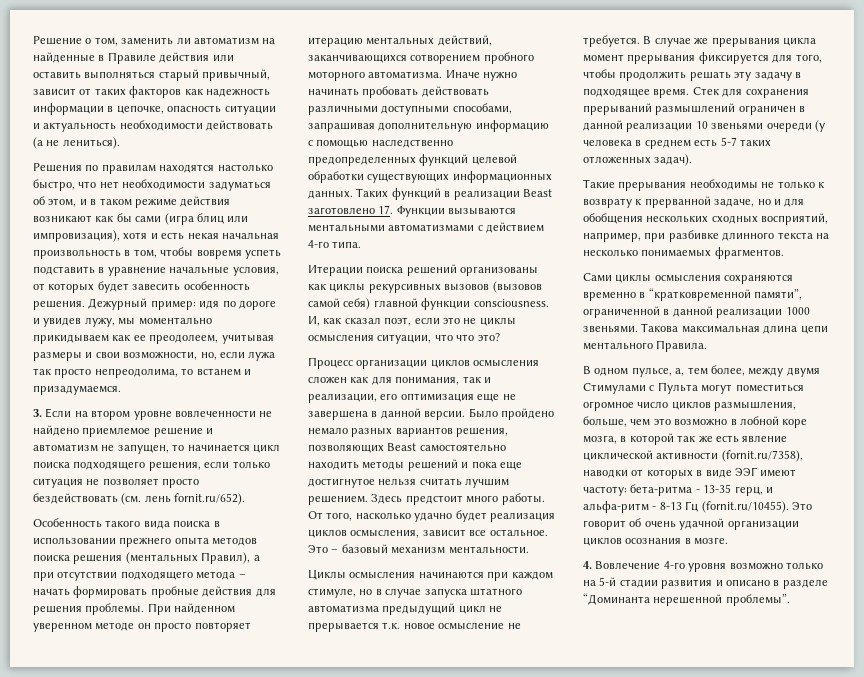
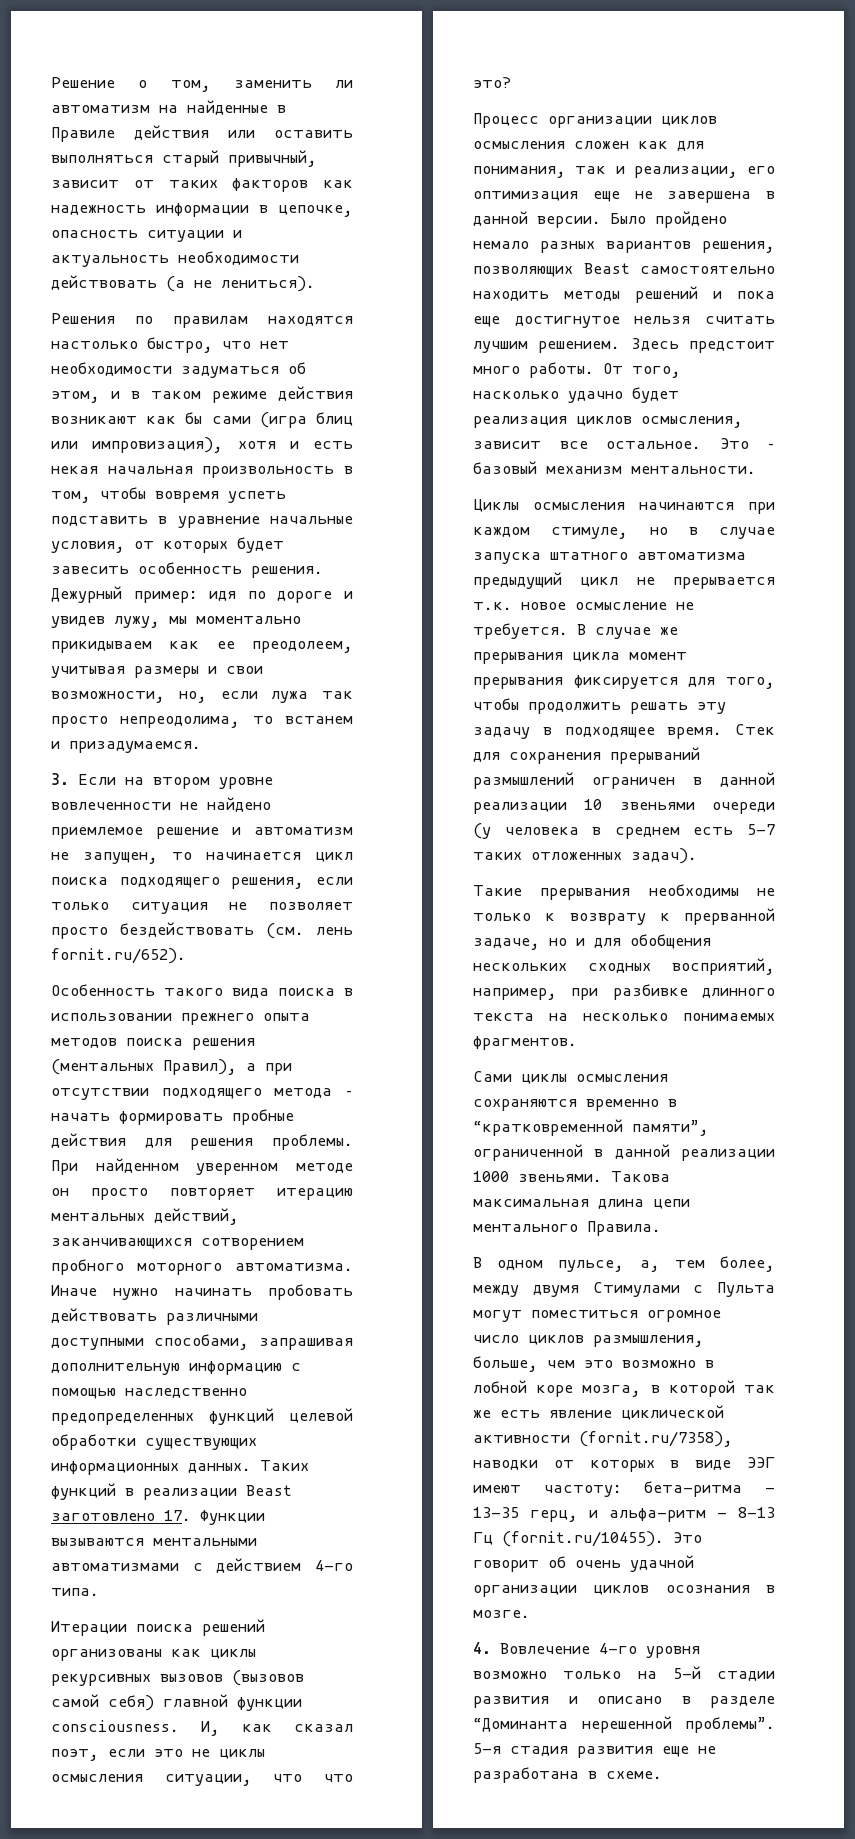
(790, 600) none -> [473,1743,716,1758] [473,1767,662,1783] 5-я стадия развития еще не разработана в схеме.

